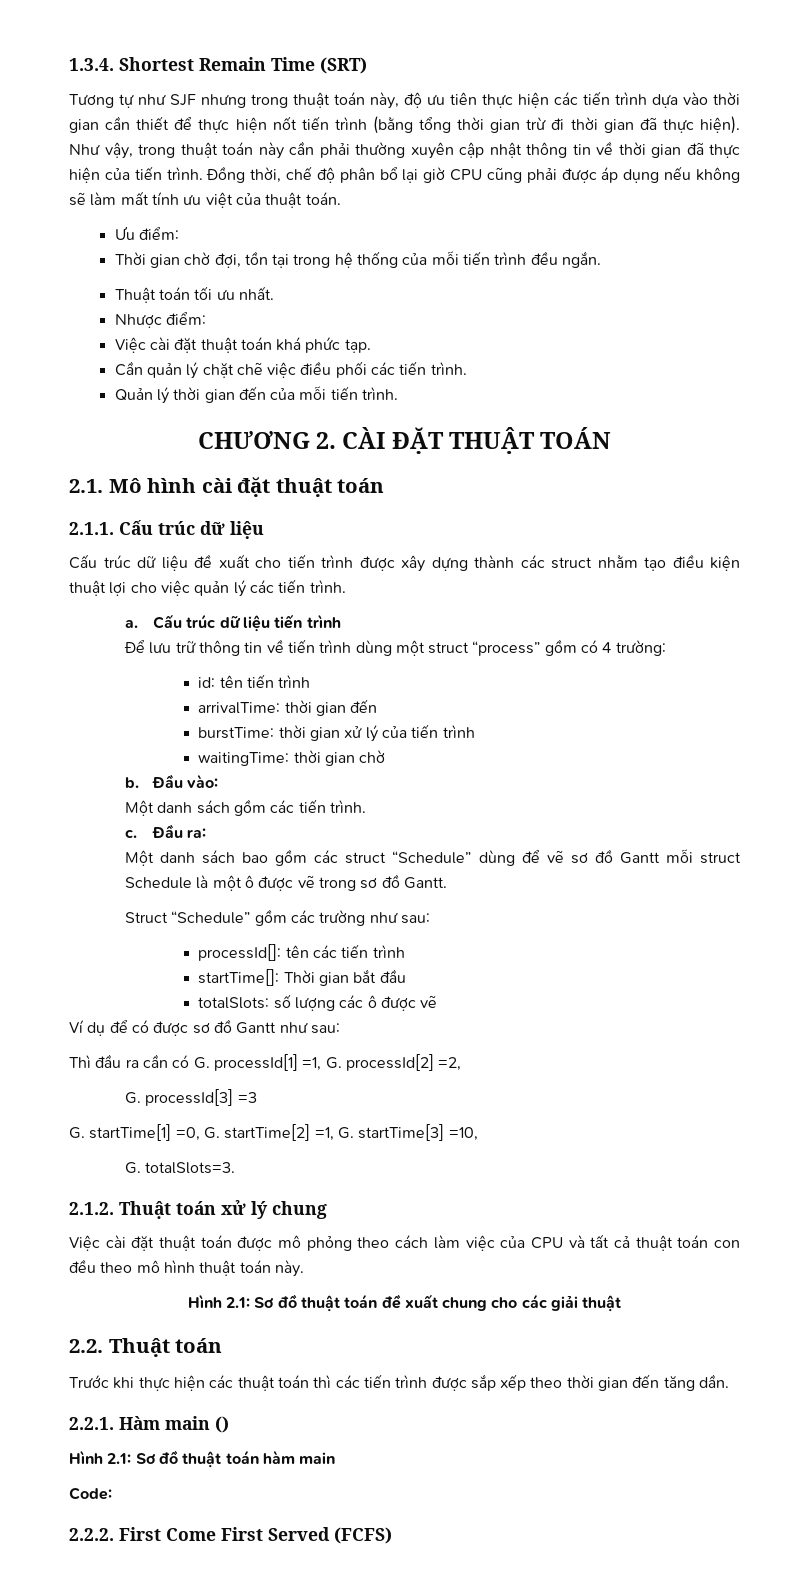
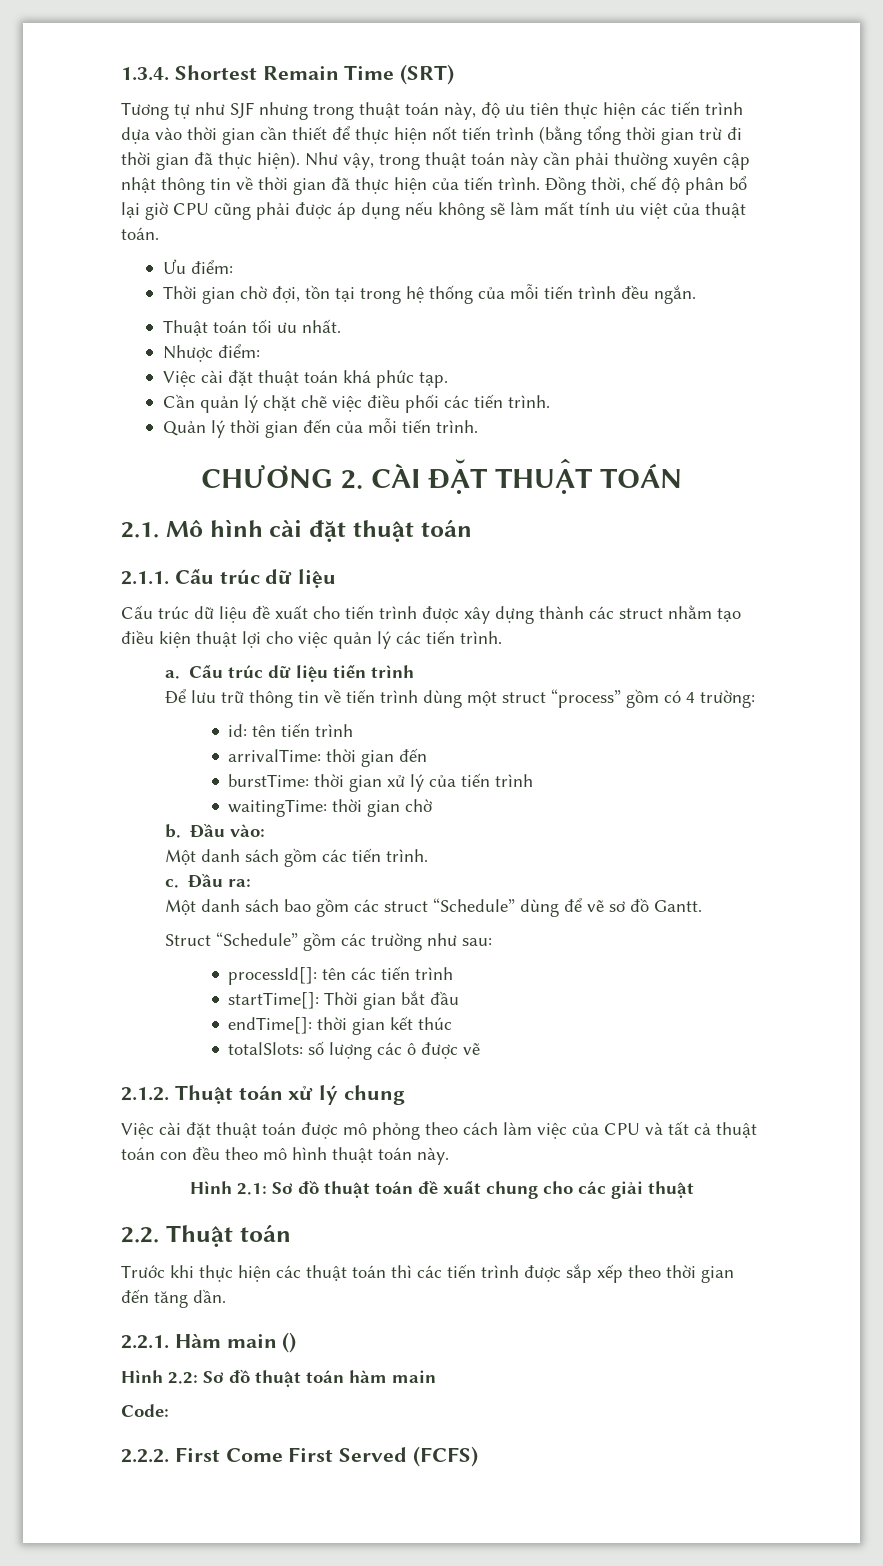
[619,849,742,864] [124,874,400,891] Gantt mỗi struct Schedule là một ô được vẽ trong sơ đồ -> (649, 905) none
(406, 976) none -> [228,1016,453,1035] // endTime[]: thời gian kết thúc
[69,1019,340,1036] [69,1054,462,1071] [124,1089,257,1106] [69,1124,478,1141] [124,1162,236,1174] // Ví dụ để có được sơ đồ Gantt như sau: // Thì đầu ra cần có G. processId[1] =1, G. processId[2] =2, // G. processId[3] =3 // G. startTime[1] =0, G. startTime[2] =1, G. startTime[3] =10, // G. totalSlots=3. -> (481, 1049) none
[107,1453,132,1464] 2.1: -> [168,1372,198,1384] 2.2:

